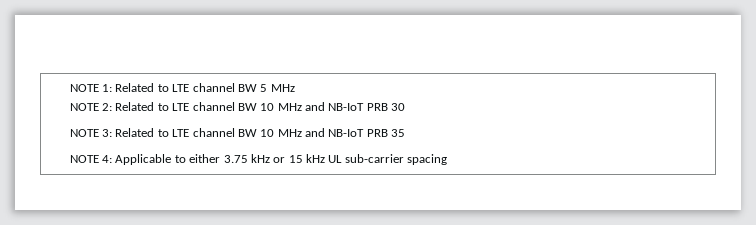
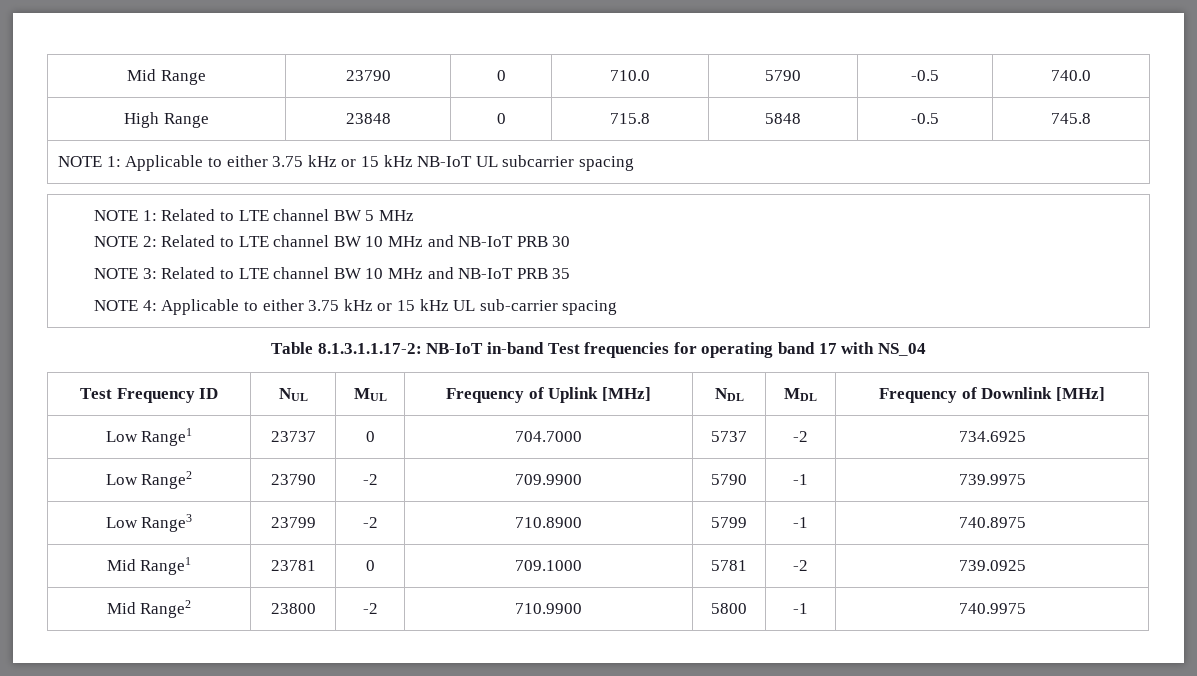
(69, 88) none -> [127,69,206,85] [345,70,391,81] [496,70,506,81] [610,70,650,81] [765,70,801,81] [911,70,939,81] [1051,70,1091,81] [124,112,209,128] [345,113,391,124] [496,113,506,124] [610,113,650,124] [765,113,801,124] [911,113,939,124] [1051,113,1091,124] [58,155,634,171] Mid Range | 23790 | 0 | 710.0 | 5790 | -0.5 | 740.0 // High Range | 23848 | 0 | 715.8 | 5848 | -0.5 | 745.8 // NOTE 1: Applicable to either 3.75 kHz or 15 kHz NB-IoT UL subcarrier spacing //
(448, 159) none -> [271,342,926,358] [79,388,219,403] [278,388,308,401] [353,388,387,401] [446,387,651,403] [714,388,744,401] [784,388,817,401] [879,387,1105,403] [105,428,193,446] [270,431,316,442] [365,431,375,442] [515,431,582,442] [711,431,747,442] [793,431,808,442] [958,431,1026,442] [105,471,193,489] [270,474,316,485] [362,474,378,485] [515,474,582,485] [711,474,747,485] [793,474,808,485] [958,474,1026,485] [105,514,193,532] [270,517,316,528] [362,517,378,528] [515,517,582,528] [711,517,747,528] [793,517,808,528] [958,517,1026,528] [106,557,192,575] [270,560,316,571] [365,560,375,571] [515,560,582,571] [711,560,747,571] [793,560,808,571] [958,560,1026,571] [106,600,192,618] [270,603,316,614] [362,603,378,614] [515,603,582,614] [711,603,747,614] [793,603,808,614] [958,603,1026,614] // Table 8.1.3.1.1.17-2: NB-IoT in-band Test frequencies for operating band 17 with NS_04 // Test Frequency ID | NUL | MUL | Frequency of Uplink [MHz] | NDL | MDL | Frequency of Downlink [MHz] // Low Range1 | 23737 | 0 | 704.7000 | 5737 | -2 | 734.6925 // Low Range2 | 23790 | -2 | 709.9900 | 5790 | -1 | 739.9975 // Low Range3 | 23799 | -2 | 710.8900 | 5799 | -1 | 740.8975 // Mid Range1 | 23781 | 0 | 709.1000 | 5781 | -2 | 739.0925 // Mid Range2 | 23800 | -2 | 710.9900 | 5800 | -1 | 740.9975

